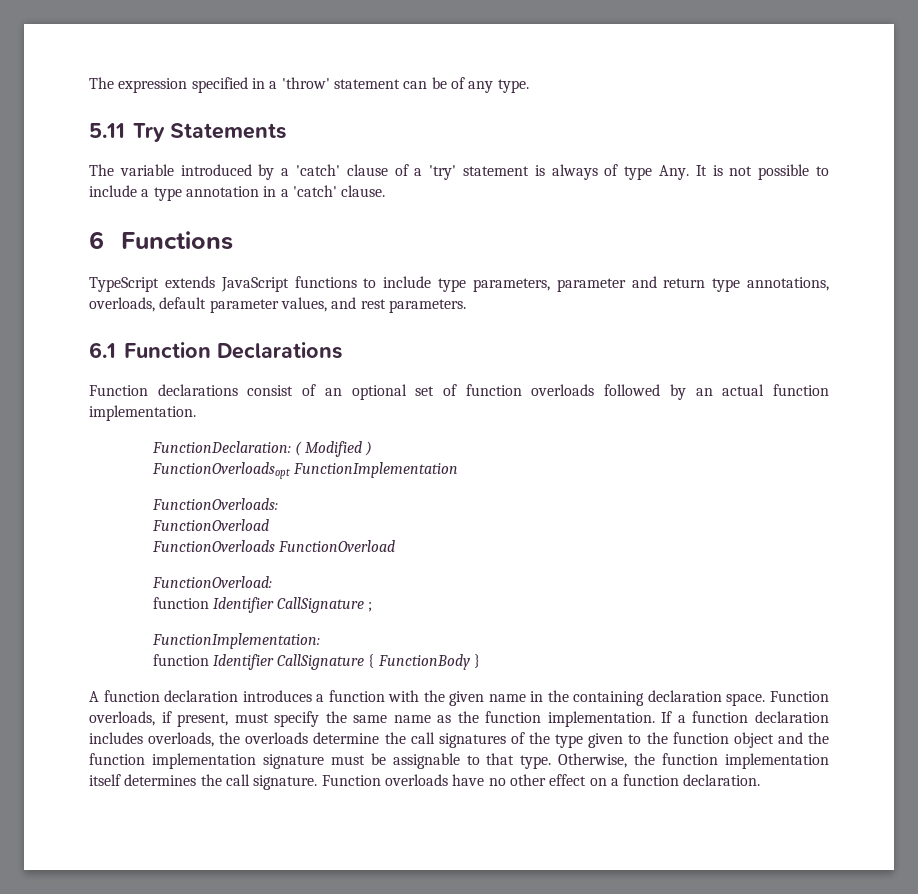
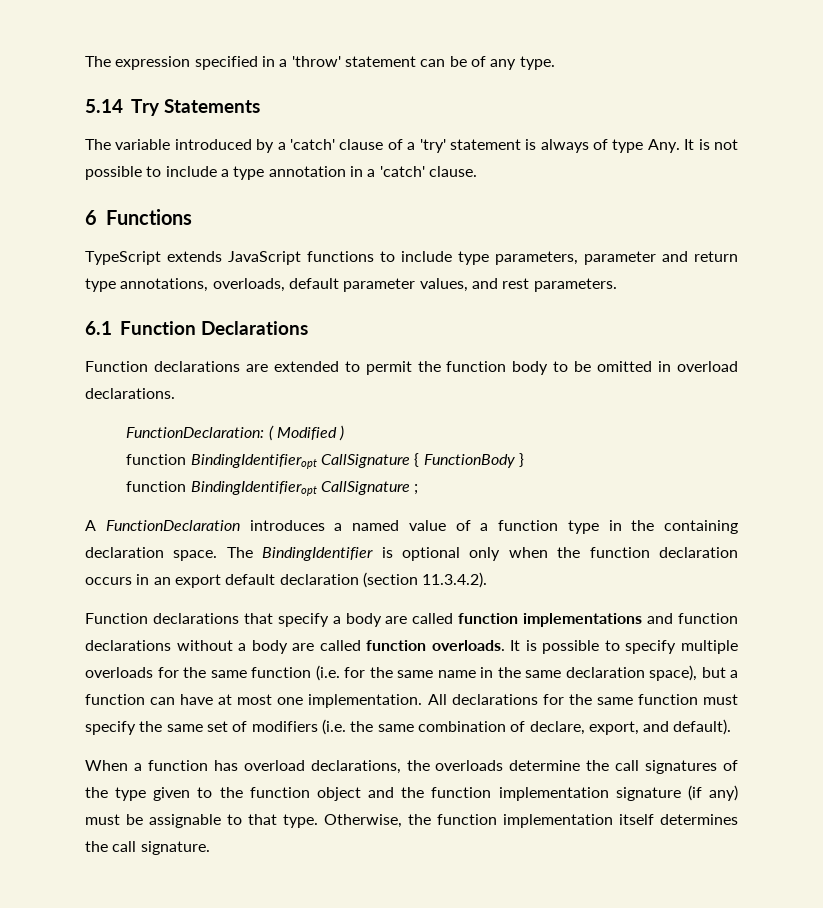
[89,123,125,138] 5.11 -> [85,99,123,113] 5.14
[247,384,829,400] [89,405,196,421] [151,441,373,457] [151,462,458,479] [151,498,278,510] [151,519,269,531] [151,540,395,552] [151,576,272,588] [152,597,373,613] [151,633,320,649] [152,654,481,670] [89,690,526,706] consist of an optional set of function overloads followed by an actual function implementation. // FunctionDeclaration: ( Modified ) // FunctionOverloadsopt FunctionImplementation // FunctionOverloads: // FunctionOverload // FunctionOverloads FunctionOverload // FunctionOverload: // function Identifier CallSignature ; // FunctionImplementation: // function Identifier CallSignature { FunctionBody } // A function declaration introduces a function with the given name -> [245,361,738,375] [85,388,175,399] [126,425,345,441] [126,453,525,469] [126,481,419,496] [85,520,599,534] are extended to permit the function body to be omitted in overload declarations. // FunctionDeclaration: ( Modified ) // function BindingIdentifieropt CallSignature { FunctionBody } // function BindingIdentifieropt CallSignature ; // A FunctionDeclaration introduces a named value of a function type
[770,691,829,702] [89,711,829,727] [89,732,215,747] Function overloads, if present, must specify the same name as the function implementation. If a function declaration includes overloads, -> [226,547,739,561] [85,572,488,588] [85,613,738,627] [85,640,739,654] [85,665,738,681] [85,694,739,708] [85,719,732,735] [85,760,401,774] The BindingIdentifier is optional only when the function declaration occurs in an export default declaration (section 11.3.4.2). // Function declarations that specify a body are called function implementations and function declarations without a body are called function overloads. It is possible to specify multiple overloads for the same function (i.e. for the same name in the same declaration space), but a function can have at most one implementation. All declarations for the same function must specify the same set of modifiers (i.e. the same combination of declare, export, and default). // When a function has overload declarations,
(324, 761) none -> [687,785,738,801] (if any)
[321,774,761,786] Function overloads have no other effect on a function declaration. -> (210, 848) none

